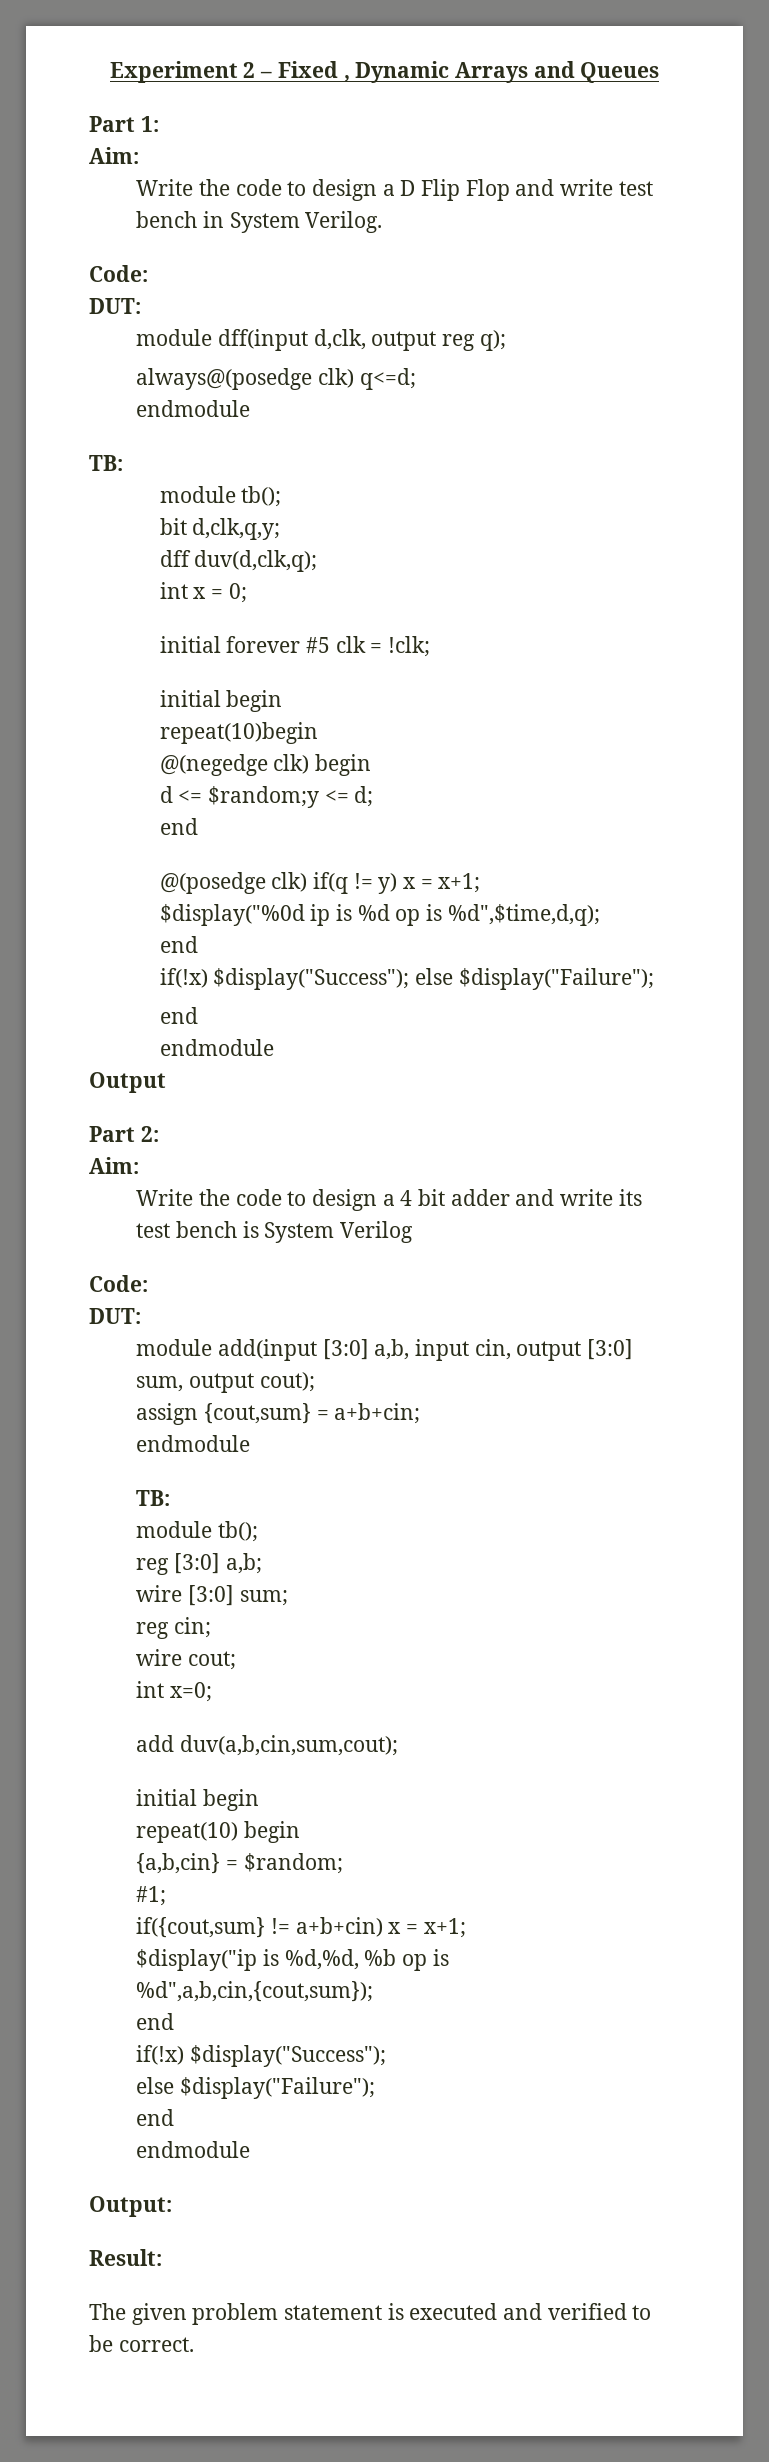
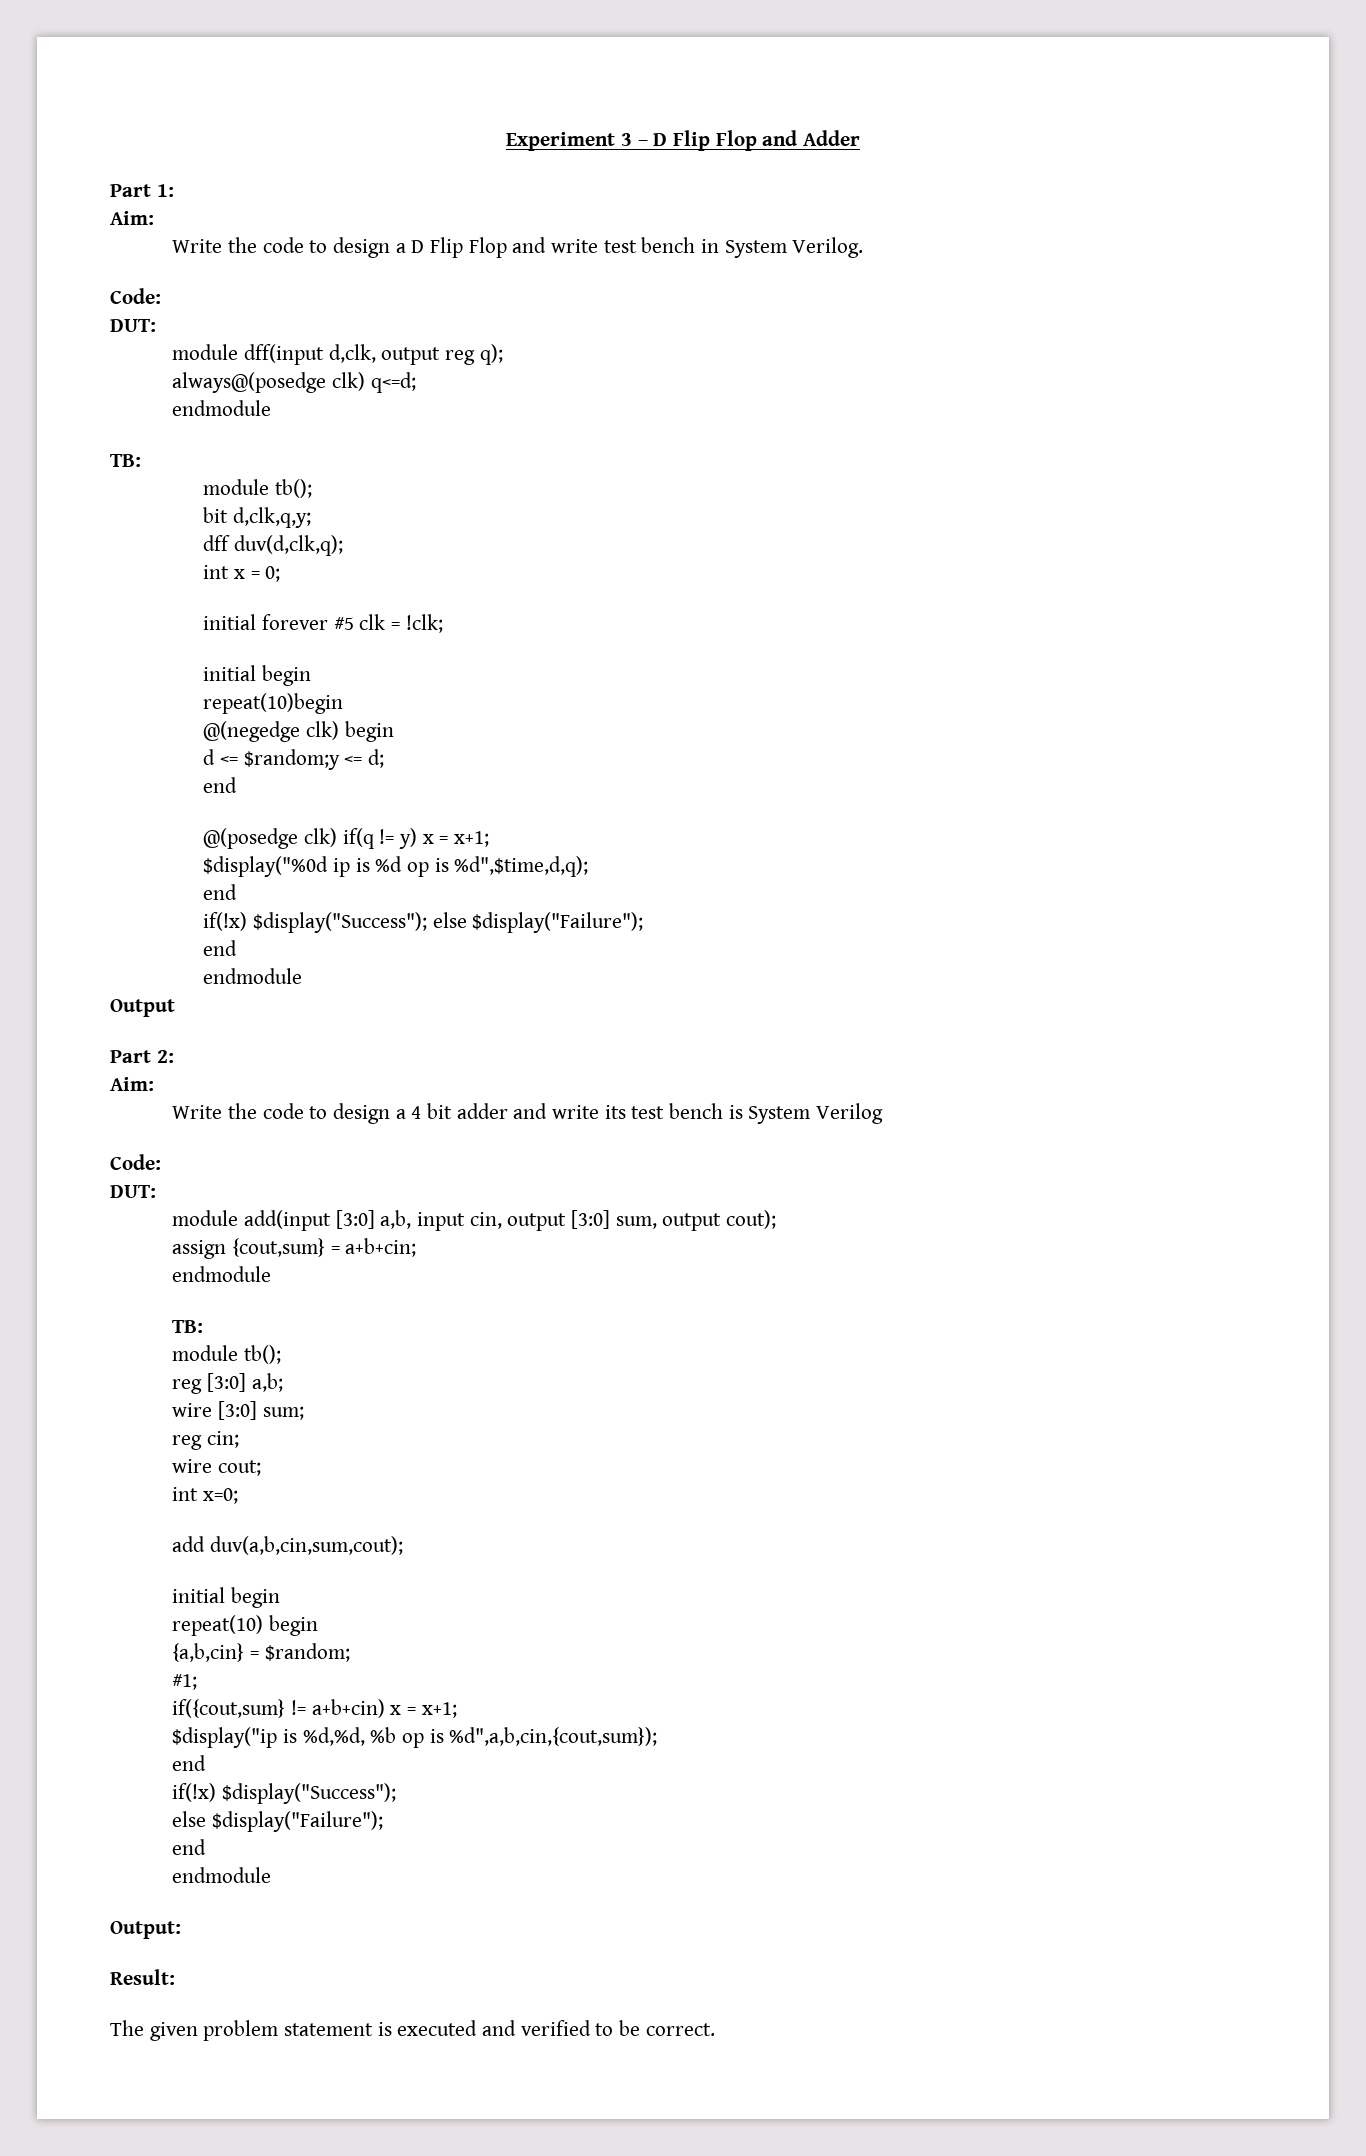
[243,61,660,83] 2 – Fixed , Dynamic Arrays and Queues -> [620,130,860,151] 3 – D Flip Flop and Adder

